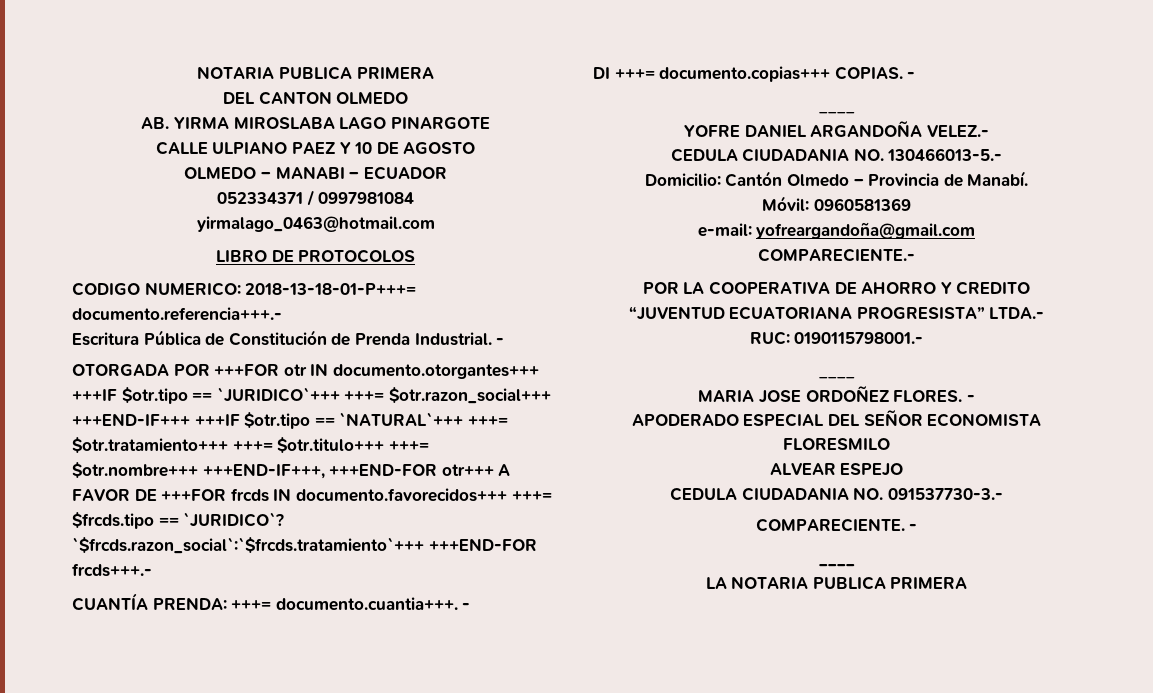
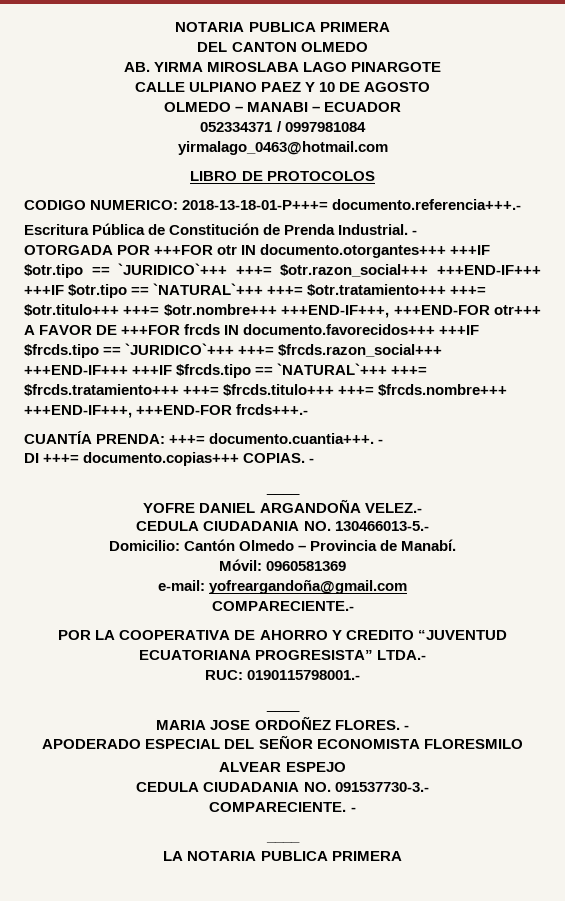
[511,490,552,501] [72,512,285,529] [72,537,424,554] +++= $frcds.tipo == `JURIDICO`? `$frcds.razon_social`:`$frcds.tratamiento`+++ -> [439,325,480,335] [24,343,443,358] [24,363,428,378] [24,384,508,396] [24,405,132,418] +++IF $frcds.tipo == `JURIDICO`+++ +++= $frcds.razon_social+++ +++END-IF+++ +++IF $frcds.tipo == `NATURAL`+++ +++= $frcds.tratamiento+++ +++= $frcds.titulo+++ +++= $frcds.nombre+++ +++END-IF+++,

